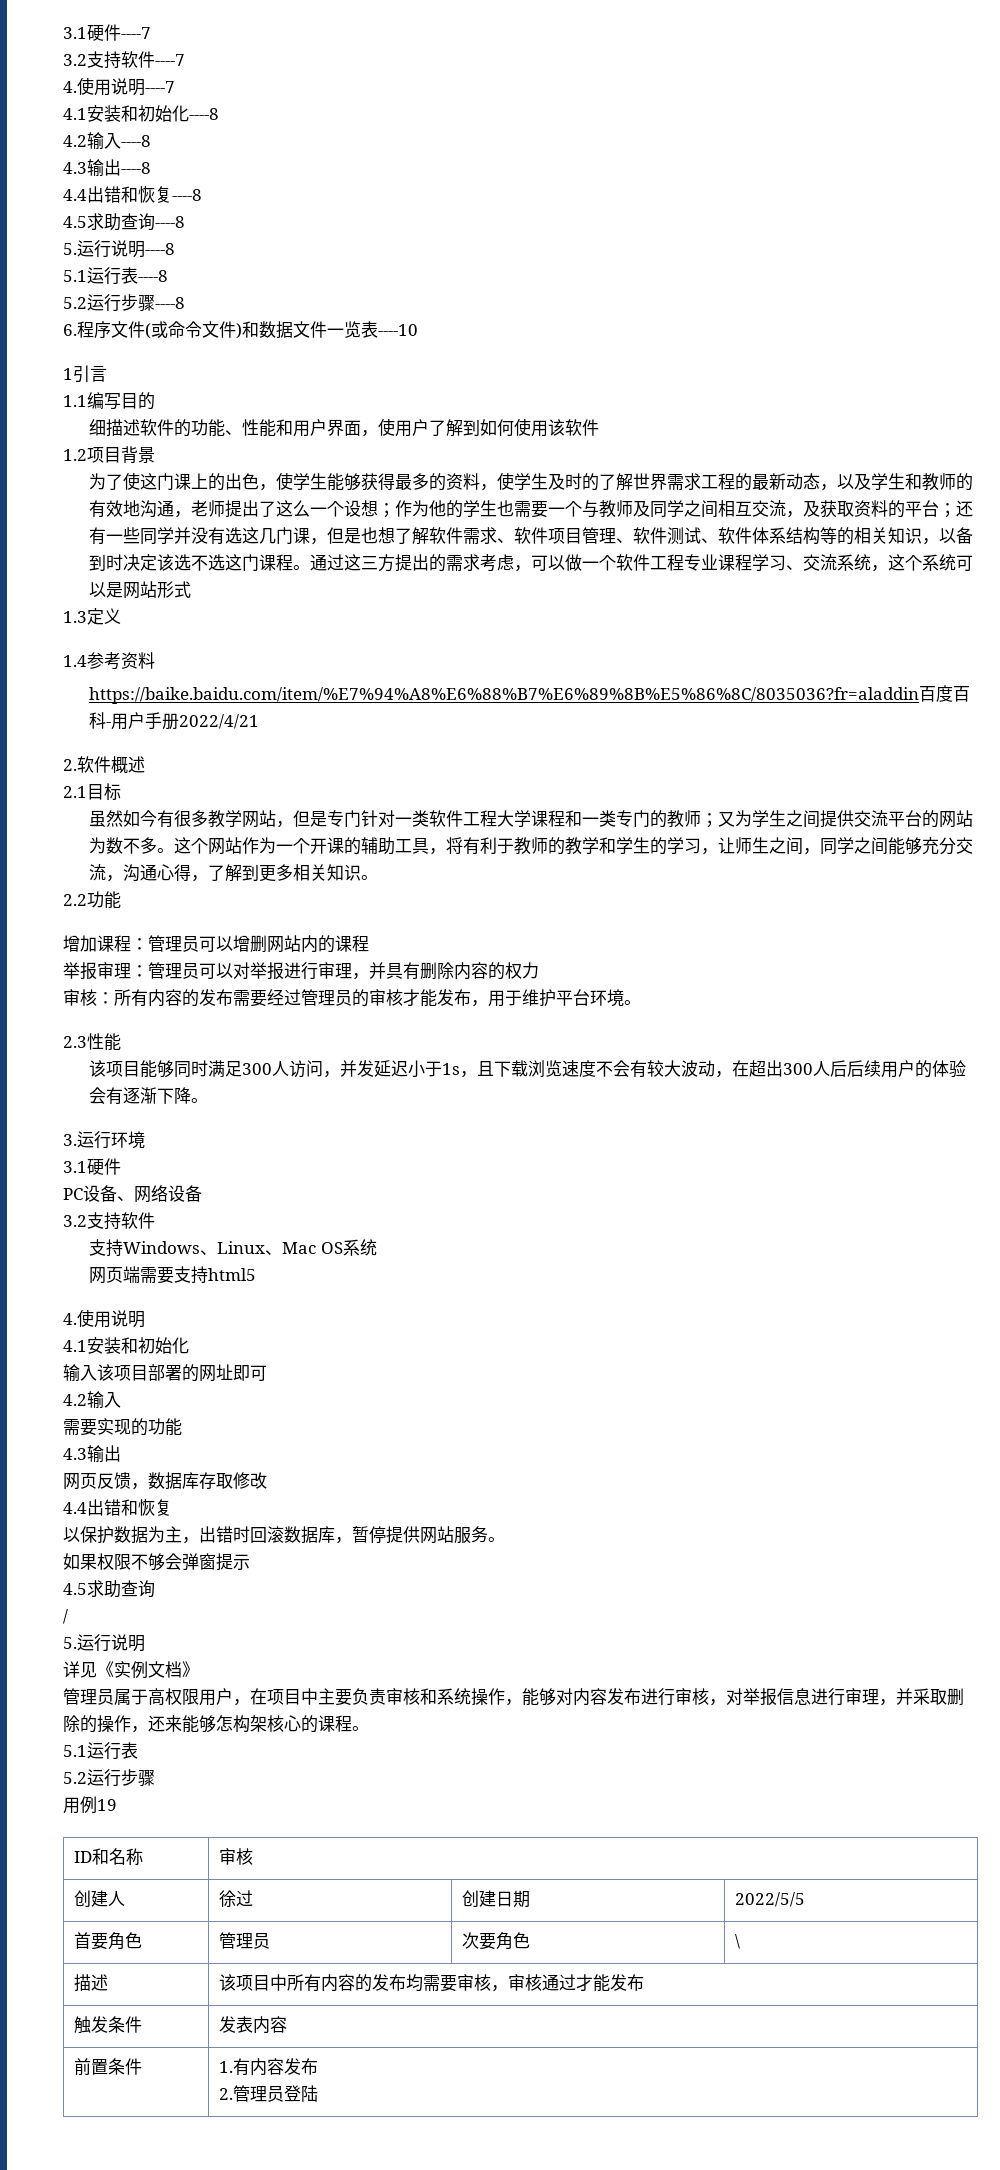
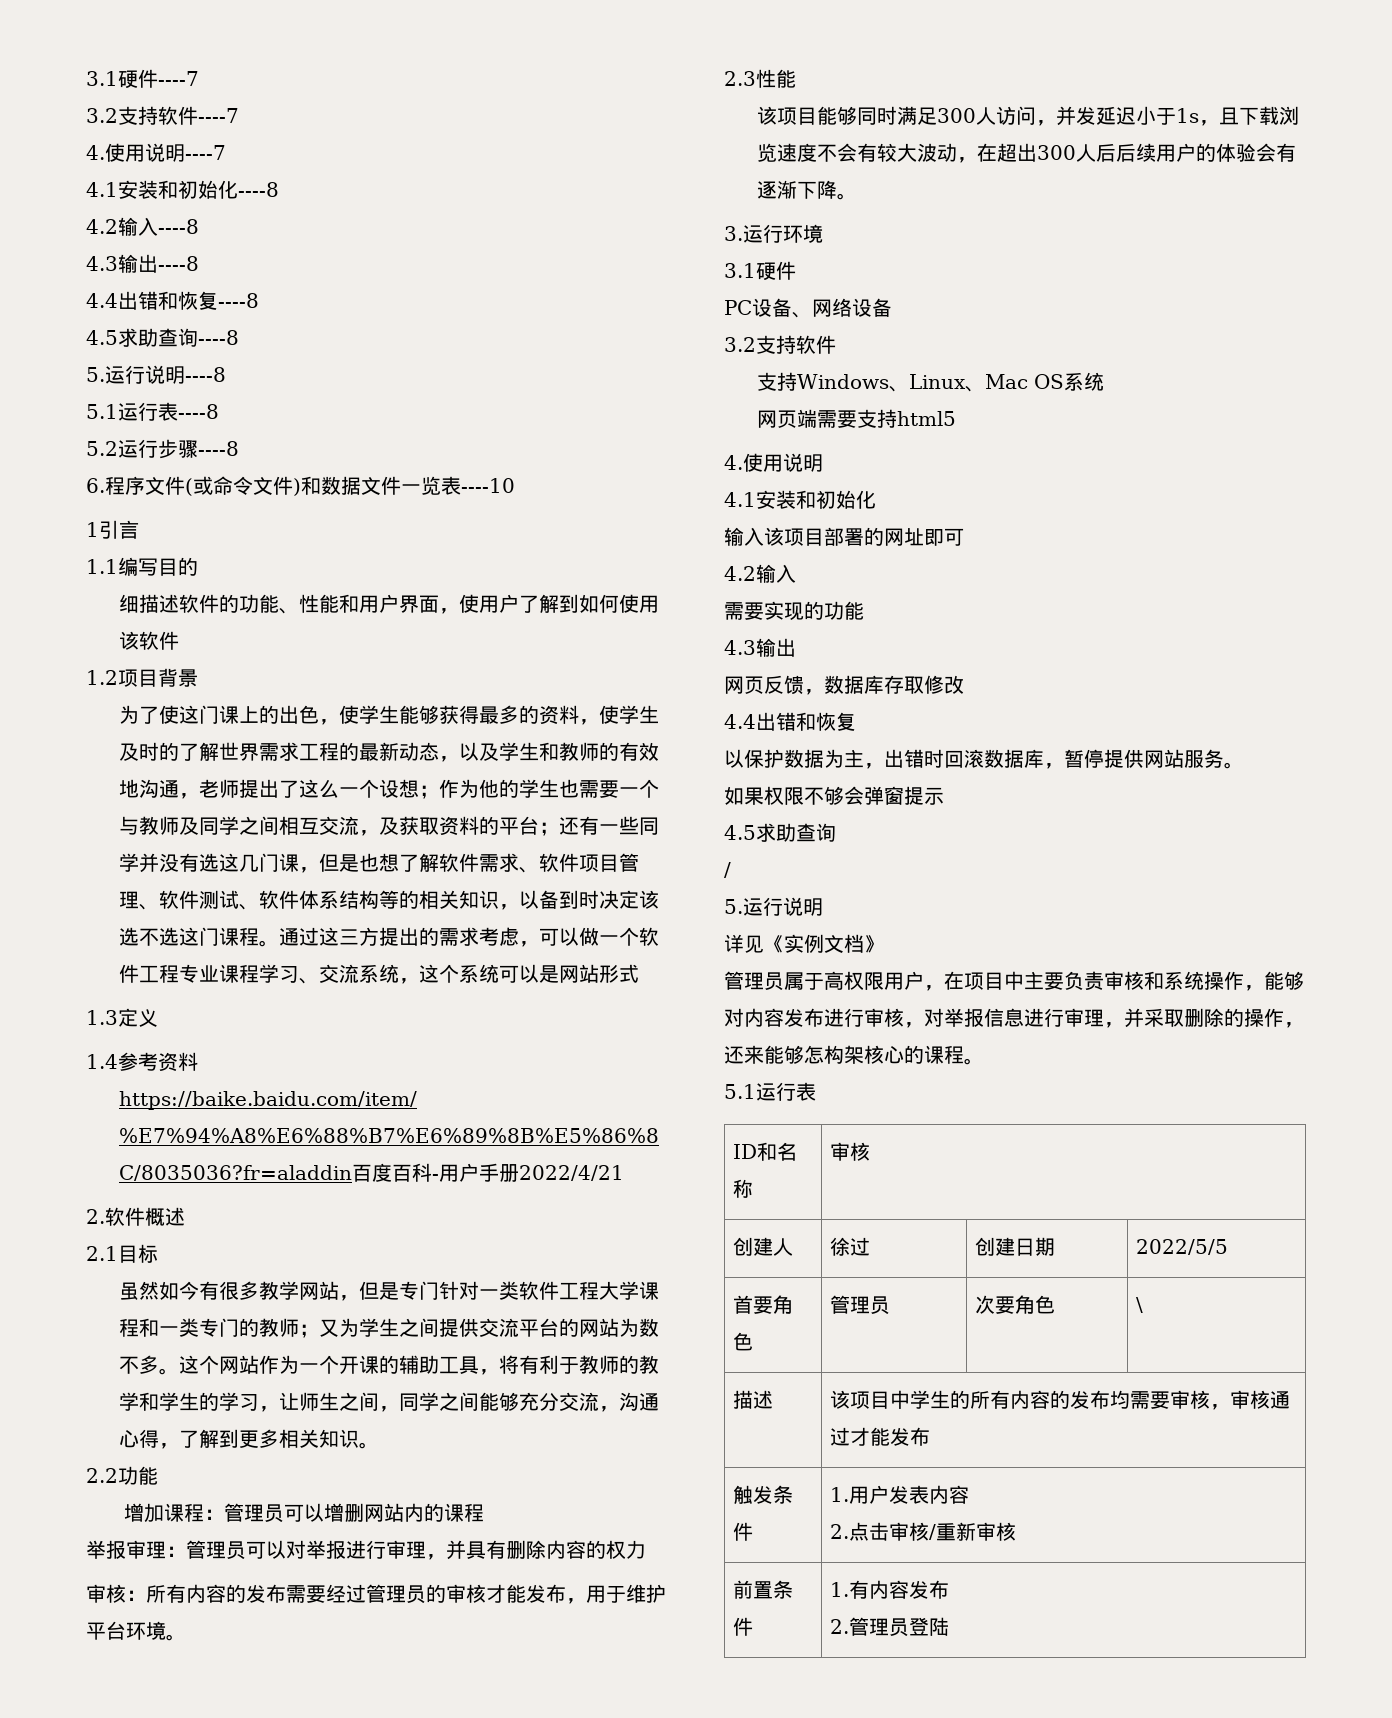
[63,1769,155,1787] [63,1796,117,1814] // 5.2运行步骤 // 用例19 -> (816, 1091) none
(288, 1982) none -> [910,1390,971,1409] 学生的
(143, 2024) none -> [830,1485,890,1504] 1.用户
(288, 2024) none -> [830,1522,1017,1541] // 2.点击审核/重新审核

